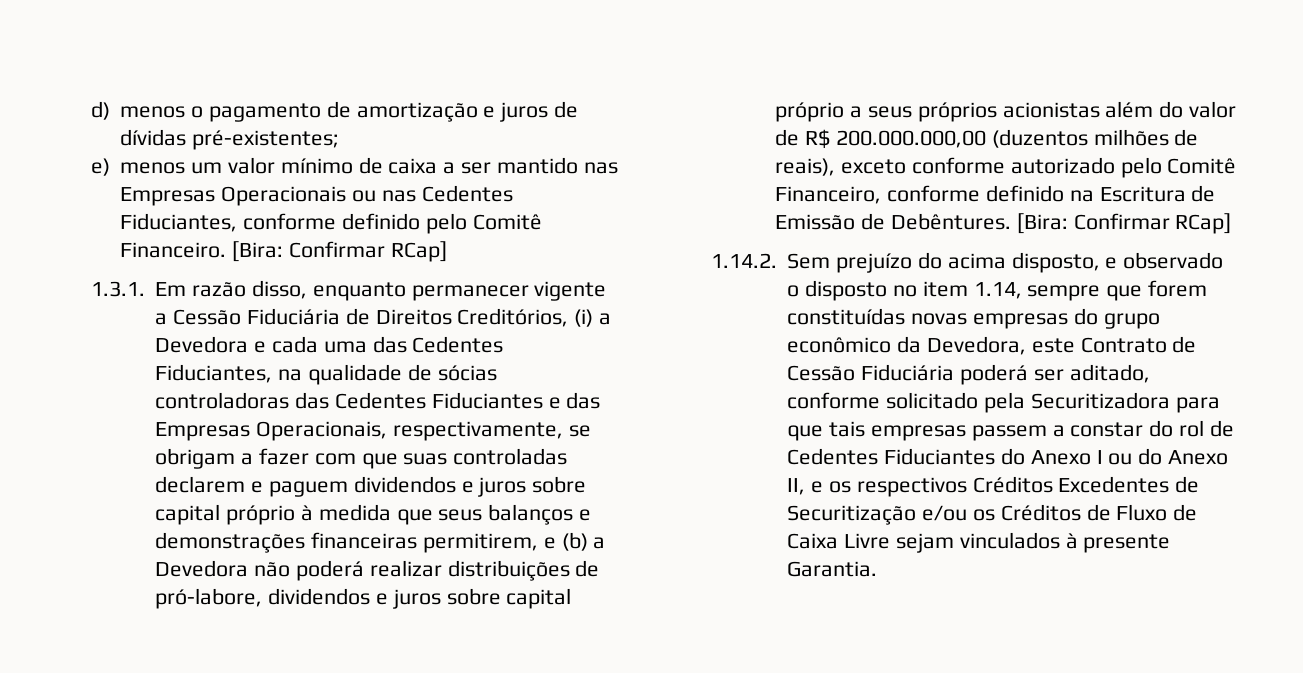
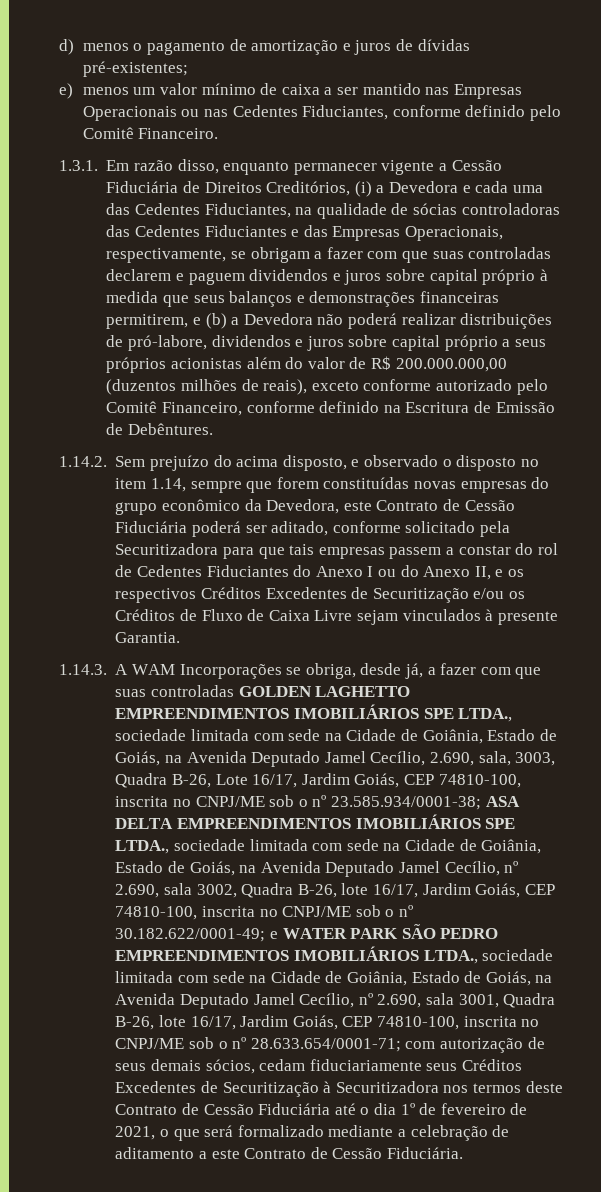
[232,241,447,262] [Bira: Confirmar RCap] -> (219, 133) none
[1016,213,1232,234] [Bira: Confirmar RCap] -> (213, 429) none
(878, 569) none -> [58,663,542,679] [115,685,411,697] [115,704,513,722] [115,729,557,744] [115,751,556,767] [115,773,521,788] [115,795,520,810] [115,814,516,829] [115,839,542,854] [115,861,519,877] [115,883,555,898] [115,905,413,920] [115,924,499,942] [115,946,554,964] [115,971,553,986] [115,993,556,1009] [115,1015,540,1030] [115,1037,545,1053] [115,1059,522,1074] [115,1081,563,1097] [115,1103,528,1115] [115,1125,510,1141] [115,1147,463,1159] // 1.14.3. A WAM Incorporações se obriga, desde já, a fazer com que suas controladas GOLDEN LAGHETTO EMPREENDIMENTOS IMOBILIÁRIOS SPE LTDA., sociedade limitada com sede na Cidade de Goiânia, Estado de Goiás, na Avenida Deputado Jamel Cecílio, 2.690, sala, 3003, Quadra B-26, Lote 16/17, Jardim Goiás, CEP 74810-100, inscrita no CNPJ/ME sob o nº 23.585.934/0001-38; ASA DELTA EMPREENDIMENTOS IMOBILIÁRIOS SPE LTDA., sociedade limitada com sede na Cidade de Goiânia, Estado de Goiás, na Avenida Deputado Jamel Cecílio, nº 2.690, sala 3002, Quadra B-26, lote 16/17, Jardim Goiás, CEP 74810-100, inscrita no CNPJ/ME sob o nº 30.182.622/0001-49; e WATER PARK SÃO PEDRO EMPREENDIMENTOS IMOBILIÁRIOS LTDA., sociedade limitada com sede na Cidade de Goiânia, Estado de Goiás, na Avenida Deputado Jamel Cecílio, nº 2.690, sala 3001, Quadra B-26, lote 16/17, Jardim Goiás, CEP 74810-100, inscrita no CNPJ/ME sob o nº 28.633.654/0001-71; com autorização de seus demais sócios, cedam fiduciariamente seus Créditos Excedentes de Securitização à Securitizadora nos termos deste Contrato de Cessão Fiduciária até o dia 1º de fevereiro de 2021, o que será formalizado mediante a celebração de aditamento a este Contrato de Cessão Fiduciária.

